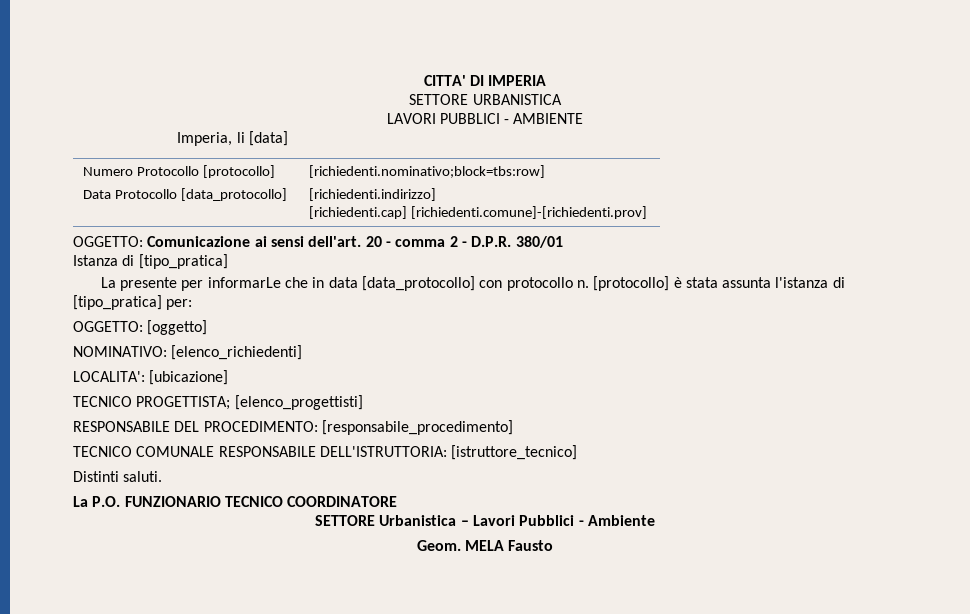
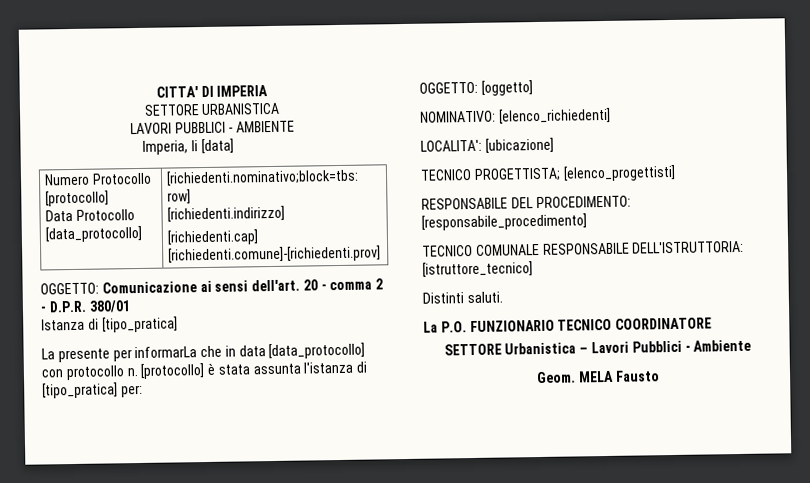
[207,277,281,288] informarLe -> [134,346,198,359] informarLa

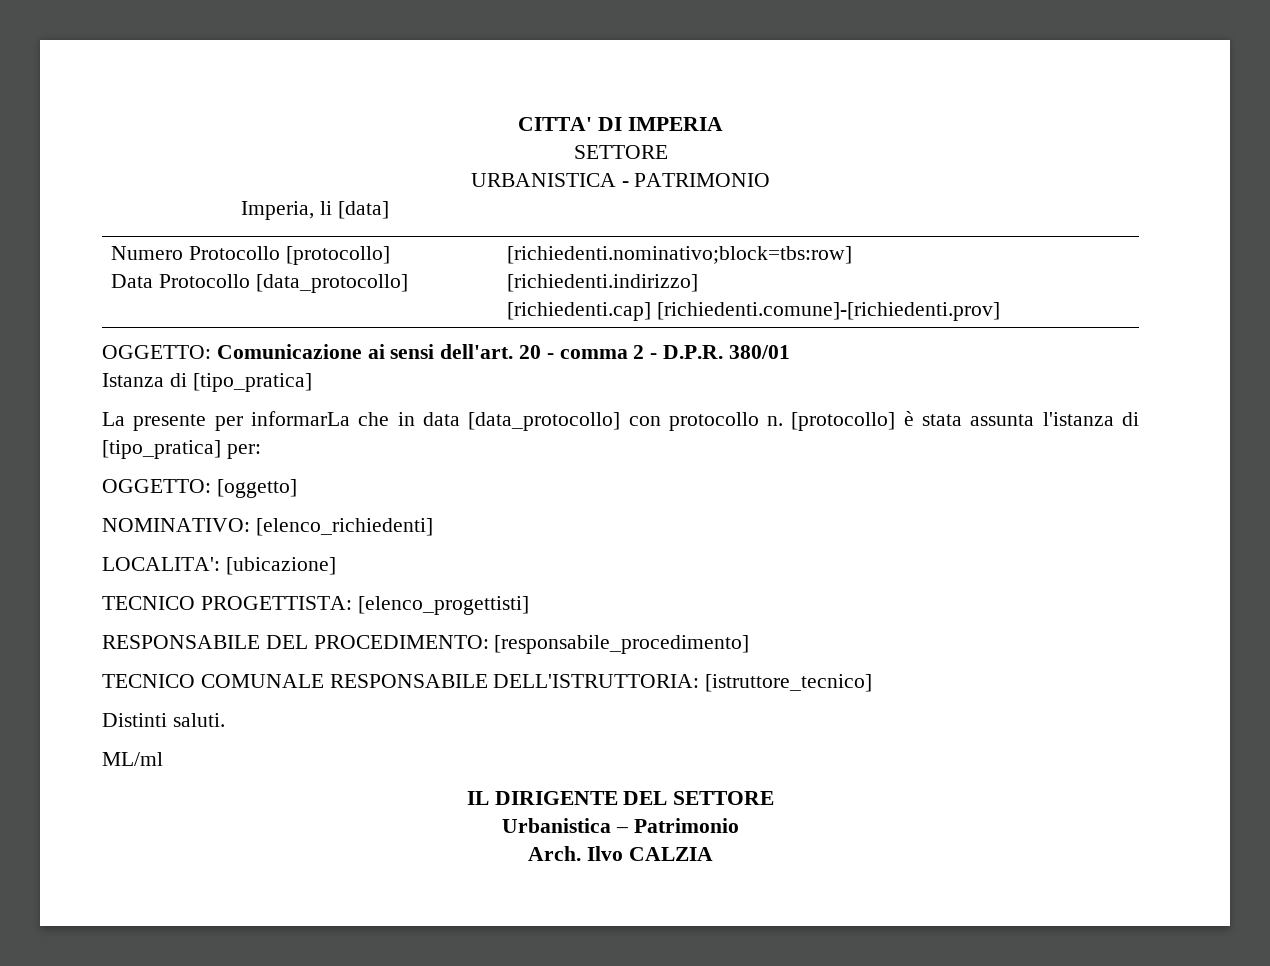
(200, 110) none -> (668, 152) //
[129,120,296,135] // LAVORI PUBBLICI - AMBIENTE -> [621,173,771,187] - PATRIMONIO
[473,167,561,182] PROGETTISTA; -> [200,596,352,610] PROGETTISTA:
[423,317,713,333] [443,343,502,356] La P.O. FUNZIONARIO TECNICO COORDINATORE // SETTORE -> [102,752,163,766] [466,791,775,805] ML/ml // IL DIRIGENTE DEL SETTORE //
[591,339,752,354] [536,370,660,384] Lavori Pubblici - Ambiente // Geom. MELA Fausto -> [633,818,739,833] [528,846,713,861] Patrimonio // Arch. Ilvo CALZIA

